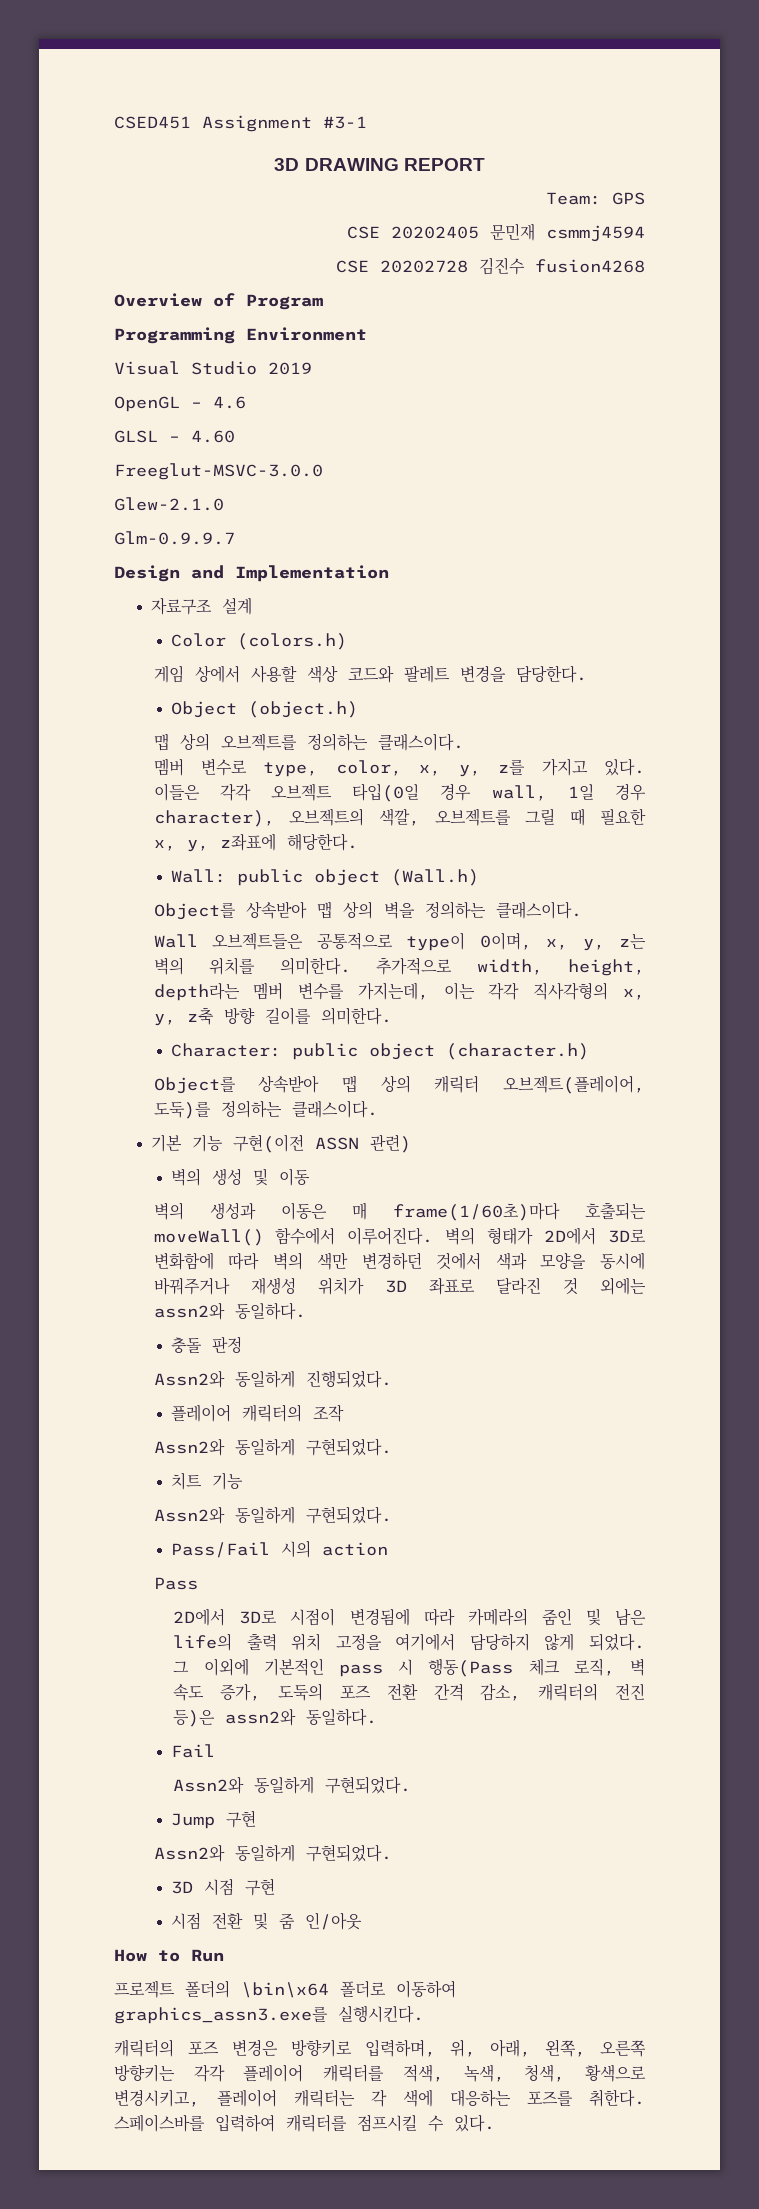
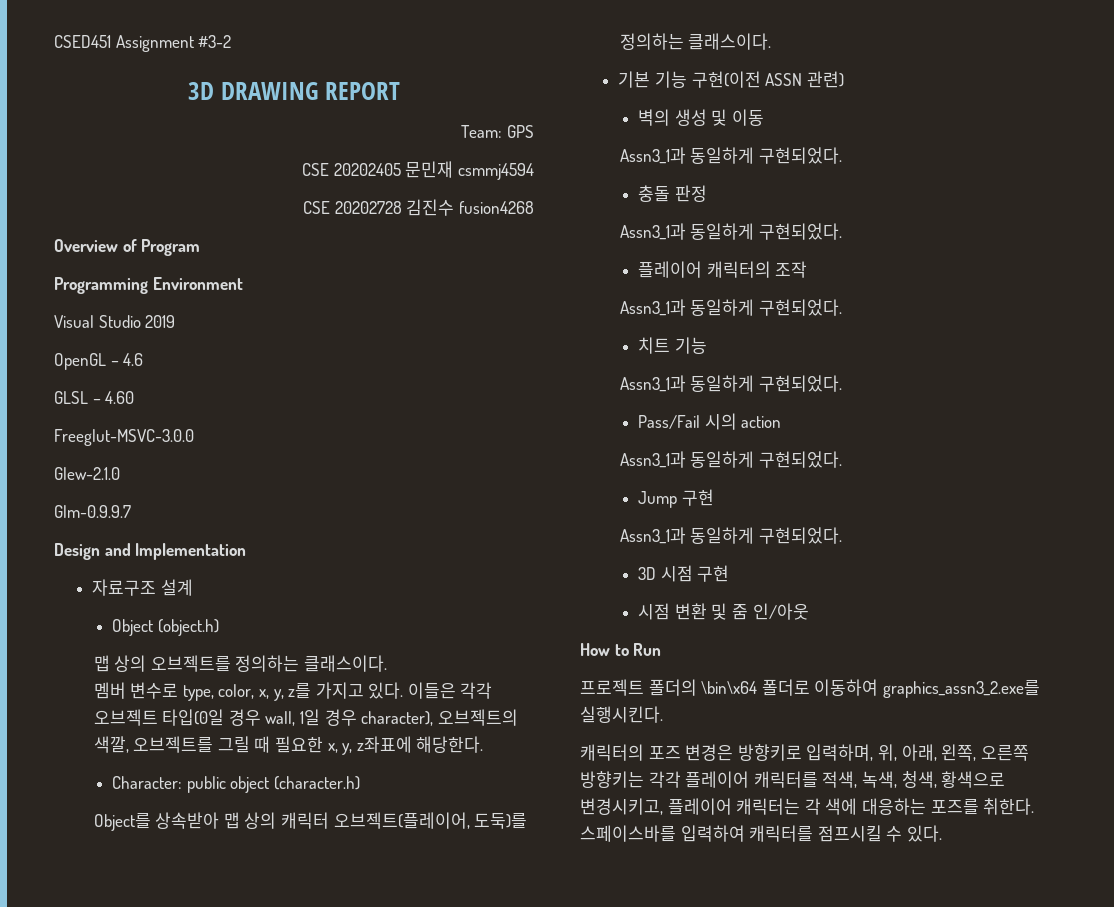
[323,116,367,129] #3-1 -> [198,35,232,48] #3-2
[171,633,348,650] [153,665,587,683] // Color (colors.h) // 게임 상에서 사용할 색상 코드와 팔레트 변경을 담당한다. -> (194, 587) none
[171,869,480,886] [153,901,582,920] [153,932,646,951] [153,957,645,976] [153,982,645,1001] [153,1007,392,1026] // Wall: public object (Wall.h) // Object를 상속받아 맵 상의 벽을 정의하는 클래스이다. // Wall 오브젝트들은 공통적으로 type이 0이며, x, y, z는 벽의 위치를 의미한다. 추가적으로 width, height, depth라는 멤버 변수를 가지는데, 이는 각각 직사각형의 x, y, z축 방향 길이를 의미한다. -> (484, 744) none
[153,1202,646,1221] [153,1227,646,1246] [153,1252,645,1270] [153,1277,646,1295] [153,1302,306,1320] 벽의 생성과 이동은 매 frame(1/60초)마다 호출되는 moveWall() 함수에서 이루어진다. 벽의 형태가 2D에서 3D로 변화함에 따라 벽의 색만 변경하던 것에서 색과 모양을 동시에 바꿔주거나 재생성 위치가 3D 좌표로 달라진 것 외에는 assn2와 동일하다. -> [619,147,842,164] Assn3_1과 동일하게 구현되었다.
[153,1370,392,1388] Assn2와 동일하게 진행되었다. -> [619,223,842,240] Assn3_1과 동일하게 구현되었다.
[153,1438,225,1456] Assn2와 -> [619,299,686,316] Assn3_1과
[153,1506,225,1524] Assn2와 -> [619,375,686,392] Assn3_1과
[153,1577,198,1590] [173,1608,647,1626] [173,1633,645,1651] [173,1658,646,1677] [173,1683,646,1701] [173,1708,378,1727] [171,1744,216,1758] [173,1776,245,1794] Pass // 2D에서 3D로 시점이 변경됨에 따라 카메라의 줌인 및 남은 life의 출력 위치 고정을 여기에서 담당하지 않게 되었다. 그 이외에 기본적인 pass 시 행동(Pass 체크 로직, 벽 속도 증가, 도둑의 포즈 전환 간격 감소, 캐릭터의 전진 등)은 assn2와 동일하다. // Fail // Assn2와 -> [619,451,686,468] Assn3_1과
[153,1844,225,1862] Assn2와 -> [619,527,686,544] Assn3_1과
[212,1912,244,1929] 전환 -> [674,603,707,620] 변환
[114,2007,328,2024] graphics_assn3.exe를 -> [882,680,1040,698] graphics_assn3_2.exe를

